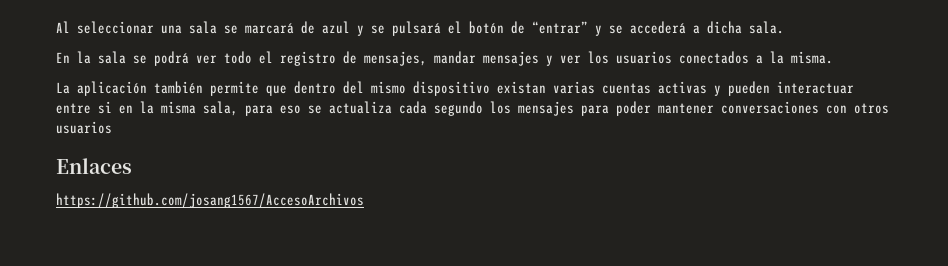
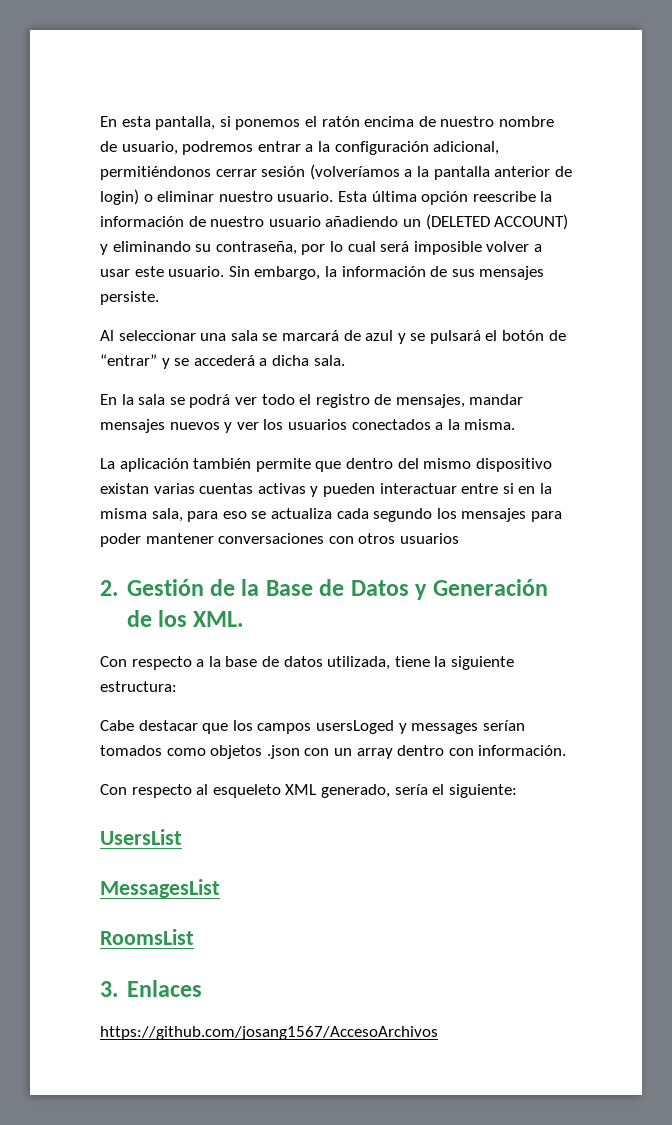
(56, 27) none -> [100,116,554,130] [100,141,500,155] [100,164,572,180] [100,189,553,205] [100,214,569,230] [100,241,542,255] [100,266,545,280] [100,291,159,305] En esta pantalla, si ponemos el ratón encima de nuestro nombre de usuario, podremos entrar a la configuración adicional, permitiéndonos cerrar sesión (volveríamos a la pantalla anterior de login) o eliminar nuestro usuario. Esta última opción reescribe la información de nuestro usuario añadiendo un (DELETED ACCOUNT) y eliminando su contraseña, por lo cual será imposible volver a usar este usuario. Sin embargo, la información de sus mensajes persiste. //
(539, 58) none -> [169,422,220,430] nuevos
(112, 127) none -> [100,579,548,600] [126,610,244,627] [100,656,514,670] [100,681,177,692] [100,720,525,734] [100,745,567,759] [100,784,517,798] [100,829,182,845] [100,879,220,898] [100,929,194,945] [100,981,118,997] 2. Gestión de la Base de Datos y Generación de los XML. // Con respecto a la base de datos utilizada, tiene la siguiente estructura: // Cabe destacar que los campos usersLoged y messages serían tomados como objetos .json con un array dentro con información. // Con respecto al esqueleto XML generado, sería el siguiente: // UsersList // MessagesList // RoomsList // 3.

